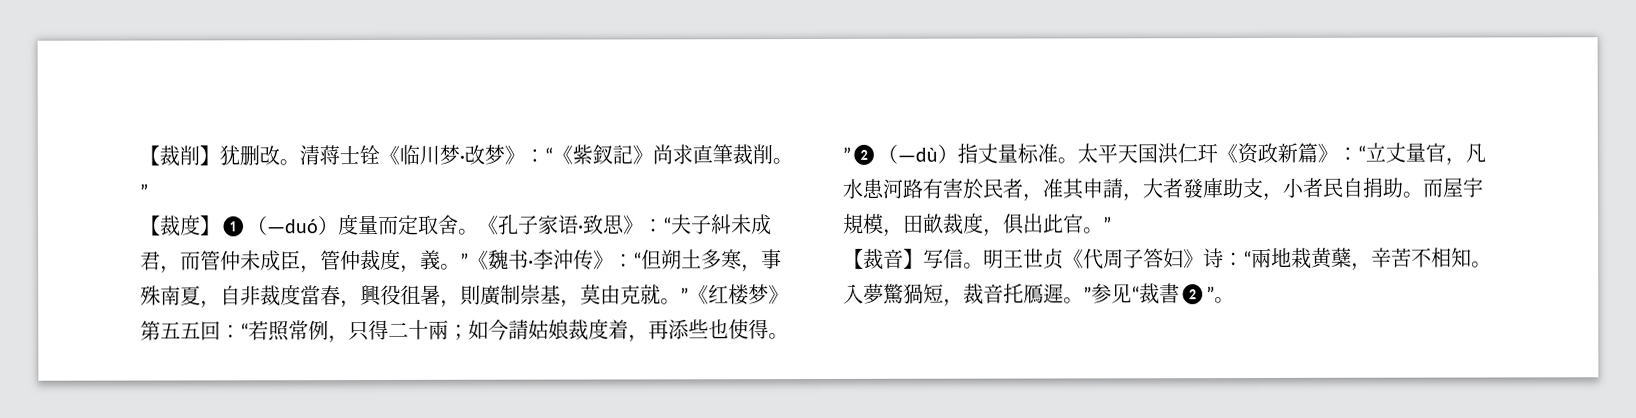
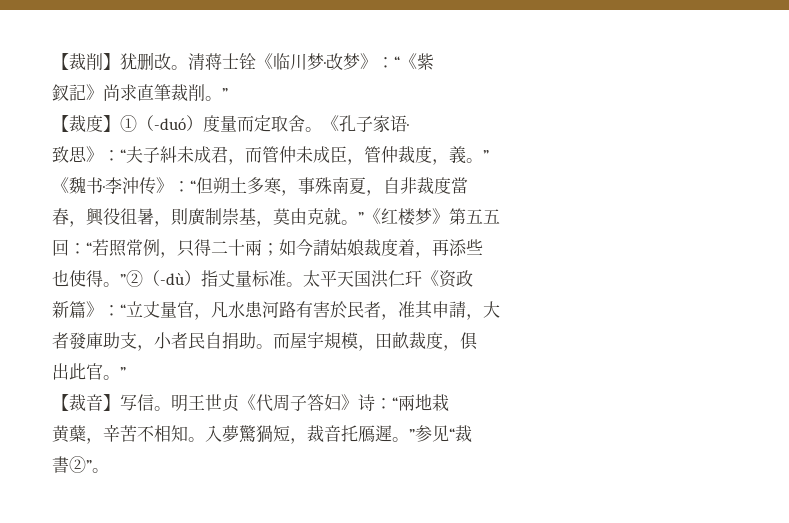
(593, 154) none -> (434, 61) //
[220,216,319,237] ❶（—duó -> [120,115,186,132] ①（-duó
(584, 229) none -> (409, 127) //
(469, 260) none -> (489, 155) //
(321, 295) none -> (468, 185) //
(201, 330) none -> (500, 216) //
(709, 329) none -> (483, 247) //
[842,144,938,165] ”❷（—dù -> [120,270,184,287] ”②（-dù
(1278, 153) none -> (473, 278) //
(1163, 188) none -> (500, 309) //
(1024, 224) none -> (477, 341) //
(1312, 258) none -> (449, 403) //
[1159,283,1215,305] 書❷” -> [52,456,92,473] // 書②”

